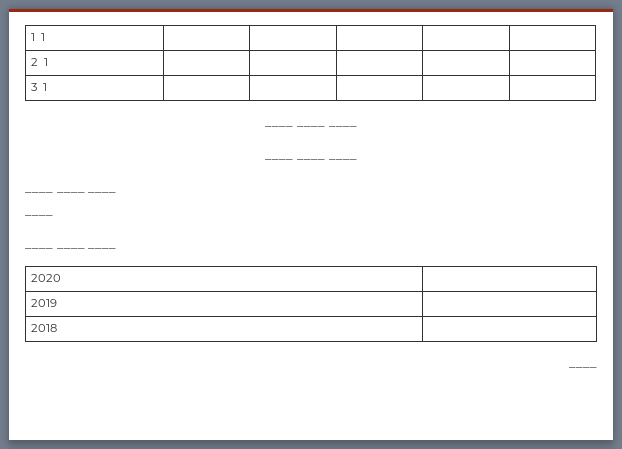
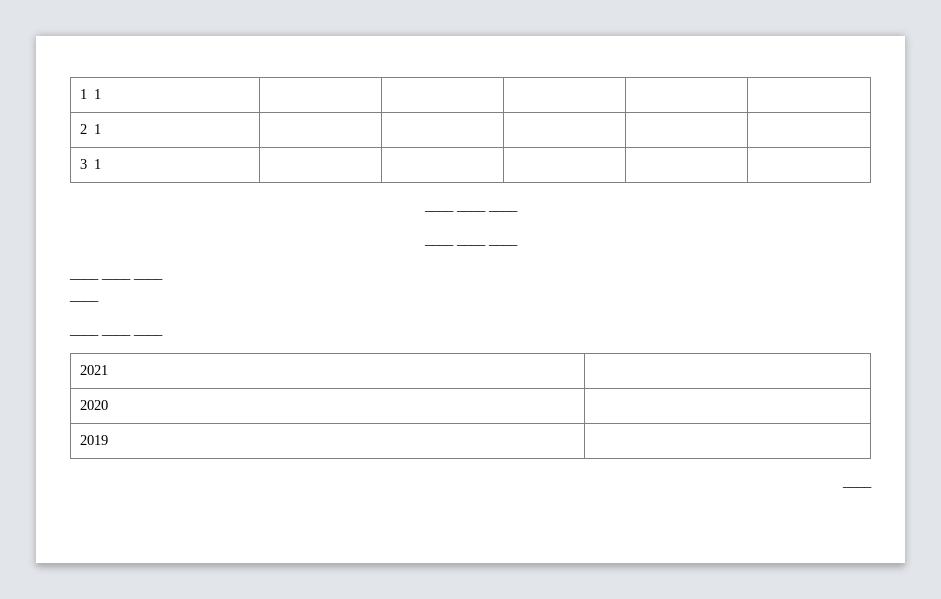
(117, 248) none -> [79,365,108,375] // 2021 |
[31,324,58,332] // 2018 | -> (108, 440) none

